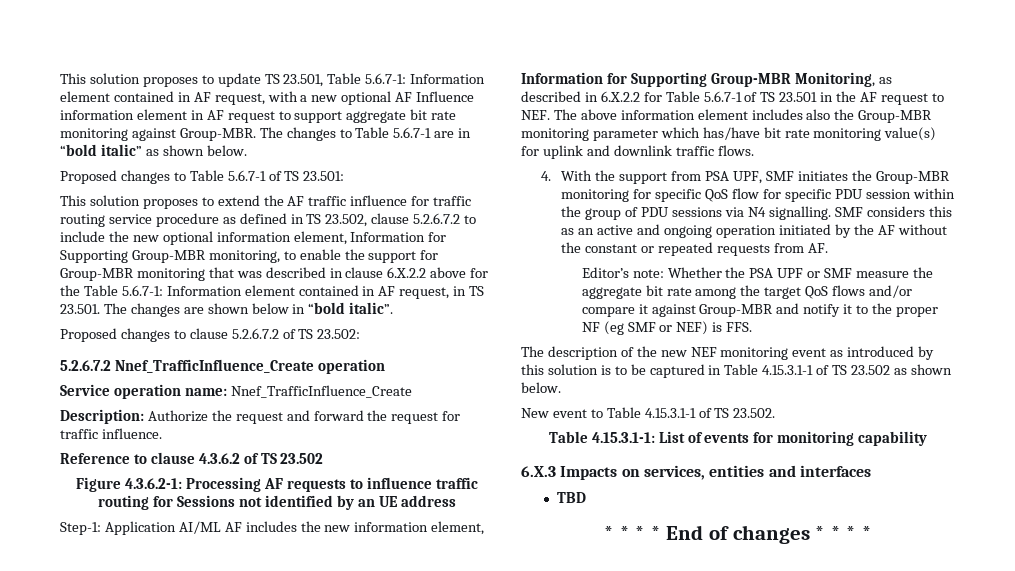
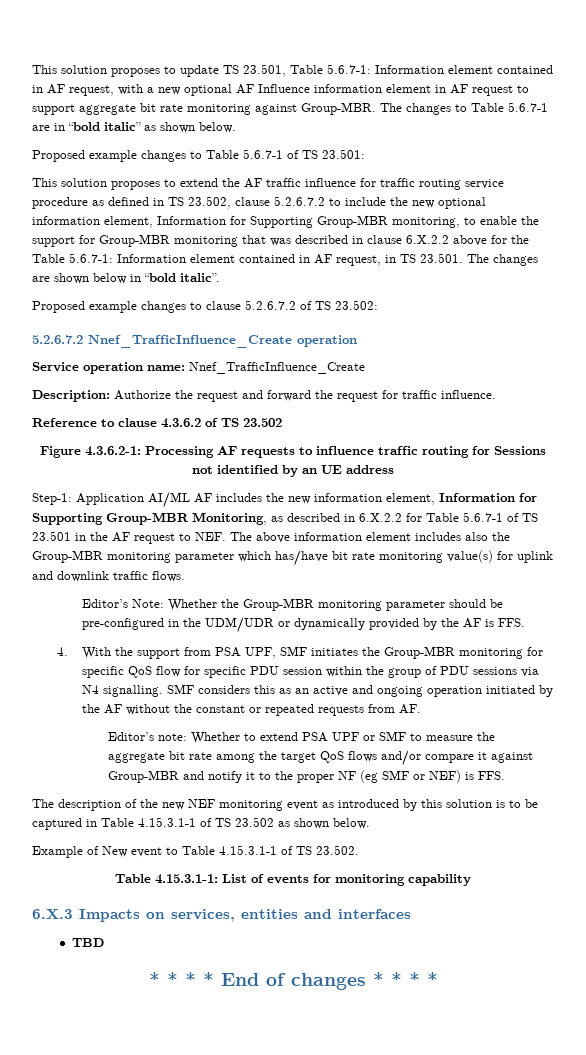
(117, 177) none -> [89,150,137,162] example
(117, 335) none -> [89,301,137,313] example
(754, 150) none -> [82,598,504,611] [82,617,526,633] // Editor’s Note: Whether the Group-MBR monitoring parameter should be pre-configured in the UDM/UDR or dynamically provided by the AF is FFS.
[725,267,746,278] the -> [243,732,298,741] to extend
(853, 273) none -> [409,733,422,741] to
(561, 387) none -> [32,846,99,858] Example of

